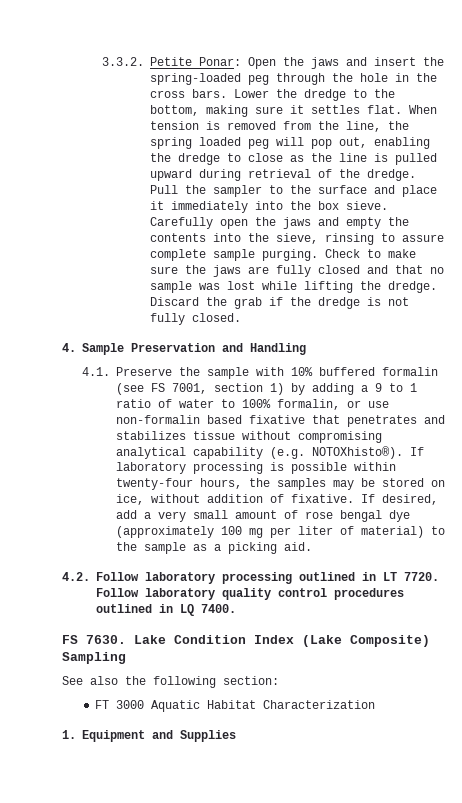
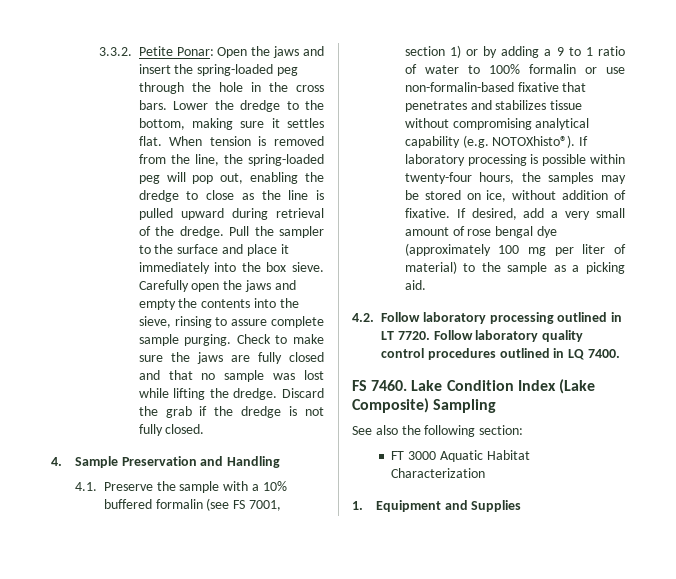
[149,137,241,149] spring loaded -> [247,154,324,166] spring-loaded
(284, 371) none -> [251,484,259,491] a
(284, 389) none -> [466,49,479,56] or
[276,399,340,410] formalin, -> [528,64,576,74] formalin
[115,415,242,424] non-formalin based -> [404,82,514,92] non-formalin-based
[86,635,126,644] 7630. -> [371,380,408,391] 7460.

